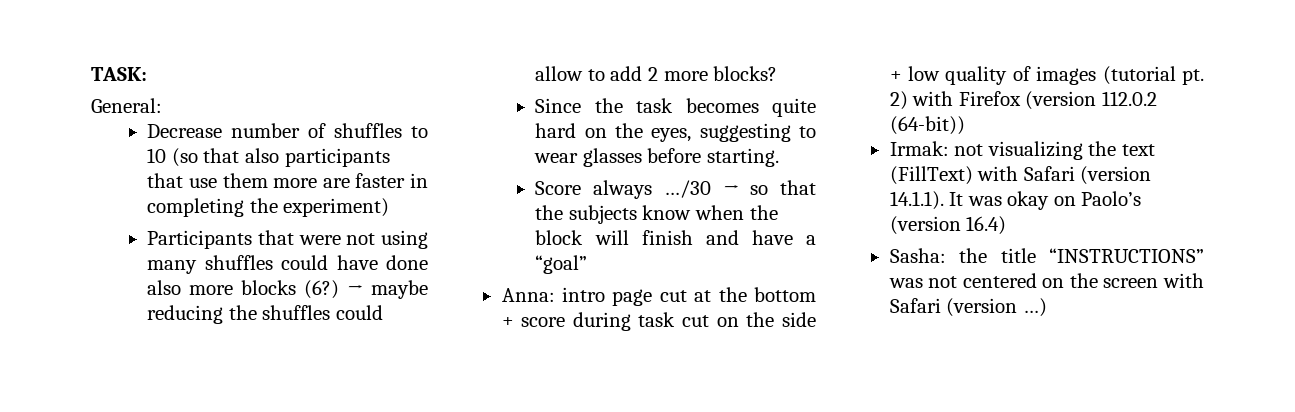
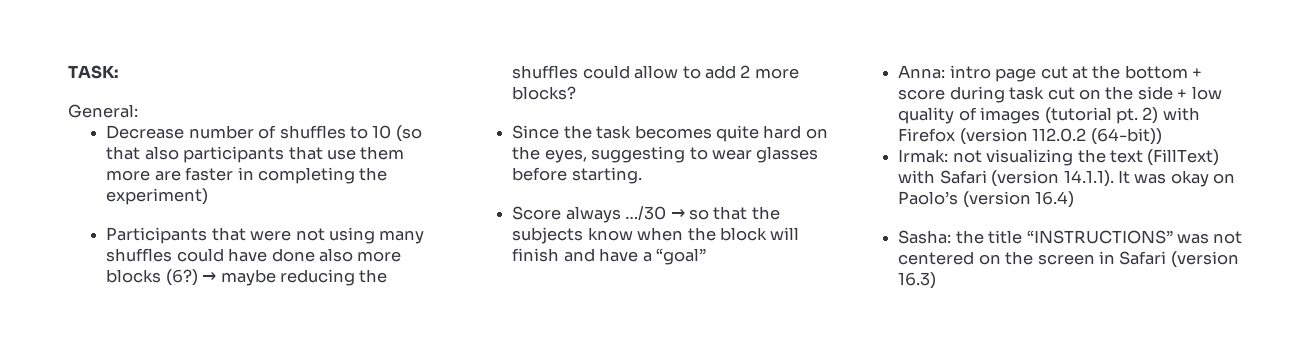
[1163,273,1204,288] [889,298,1047,317] with Safari (version …) -> [1098,251,1239,268] [898,272,937,289] in Safari (version 16.3)

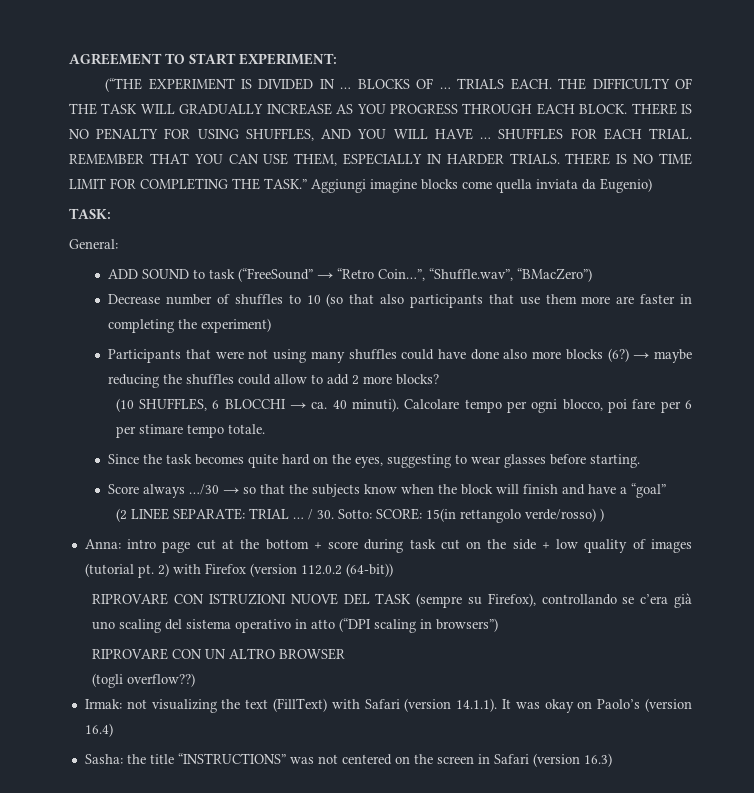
[68,65,119,79] [68,104,138,118] TASK: // General: -> [69,53,337,65] [105,78,693,92] [69,103,692,115] [69,128,692,141] [69,153,692,166] [69,178,652,193] [69,208,111,219] [69,239,118,249] [108,268,593,282] AGREEMENT TO START EXPERIMENT: // (“THE EXPERIMENT IS DIVIDED IN … BLOCKS OF … TRIALS EACH. THE DIFFICULTY OF THE TASK WILL GRADUALLY INCREASE AS YOU PROGRESS THROUGH EACH BLOCK. THERE IS NO PENALTY FOR USING SHUFFLES, AND YOU WILL HAVE … SHUFFLES FOR EACH TRIAL. REMEMBER THAT YOU CAN USE THEM, ESPECIALLY IN HARDER TRIALS. THERE IS NO TIME LIMIT FOR COMPLETING THE TASK.” Aggiungi imagine blocks come quella inviata da Eugenio) // TASK: // General: // ADD SOUND to task (“FreeSound” → “Retro Coin…”, “Shuffle.wav”, “BMacZero”)
(577, 93) none -> [115,398,692,413] [115,424,265,438] // (10 SHUFFLES, 6 BLOCCHI → ca. 40 minuti). Calcolare tempo per ogni blocco, poi fare per 6 per stimare tempo totale.
(707, 256) none -> [115,508,604,523] // (2 LINEE SEPARATE: TRIAL … / 30. Sotto: SCORE: 15(in rettangolo verde/rosso) )
(1162, 136) none -> [92,593,692,608] [92,618,499,633] [92,648,346,660] [92,673,196,688] // RIPROVARE CON ISTRUZIONI NUOVE DEL TASK (sempre su Firefox), controllando se c’era già uno scaling del sistema operativo in atto (“DPI scaling in browsers”) // RIPROVARE CON UN ALTRO BROWSER // (togli overflow??)

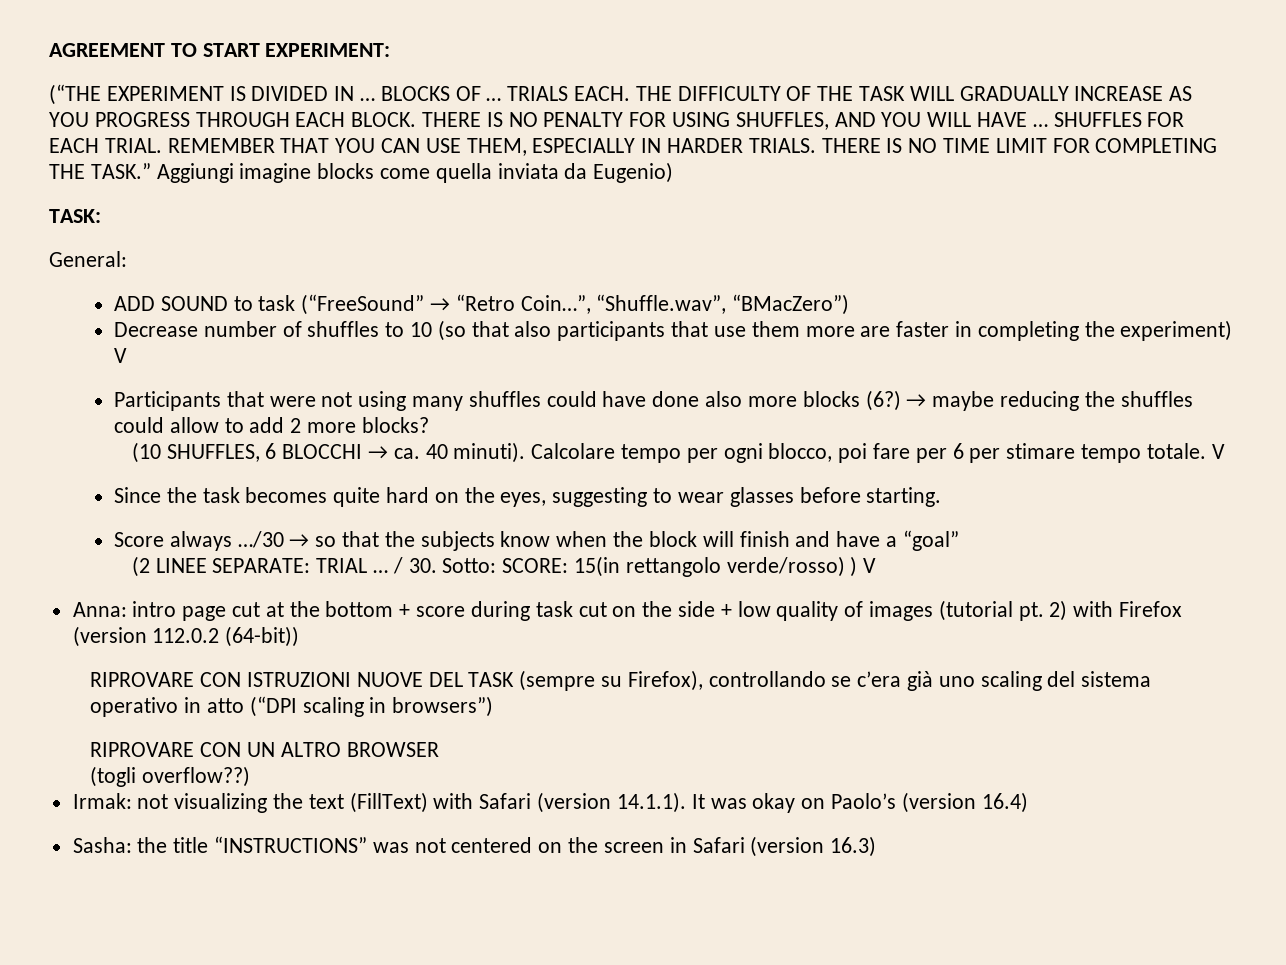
(272, 325) none -> [114,348,128,363] V
(265, 429) none -> [1211,444,1225,459] V
(604, 515) none -> [863,558,877,573] V

